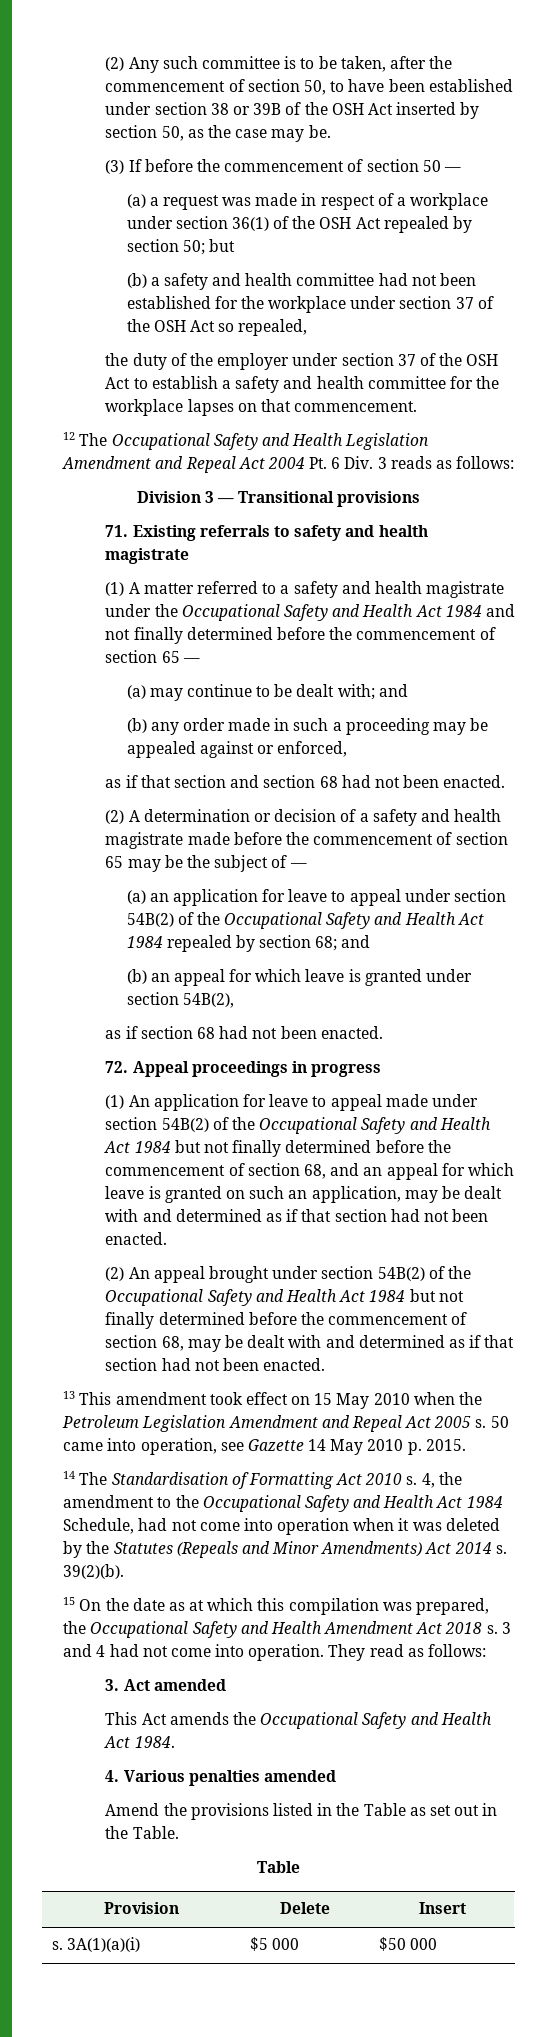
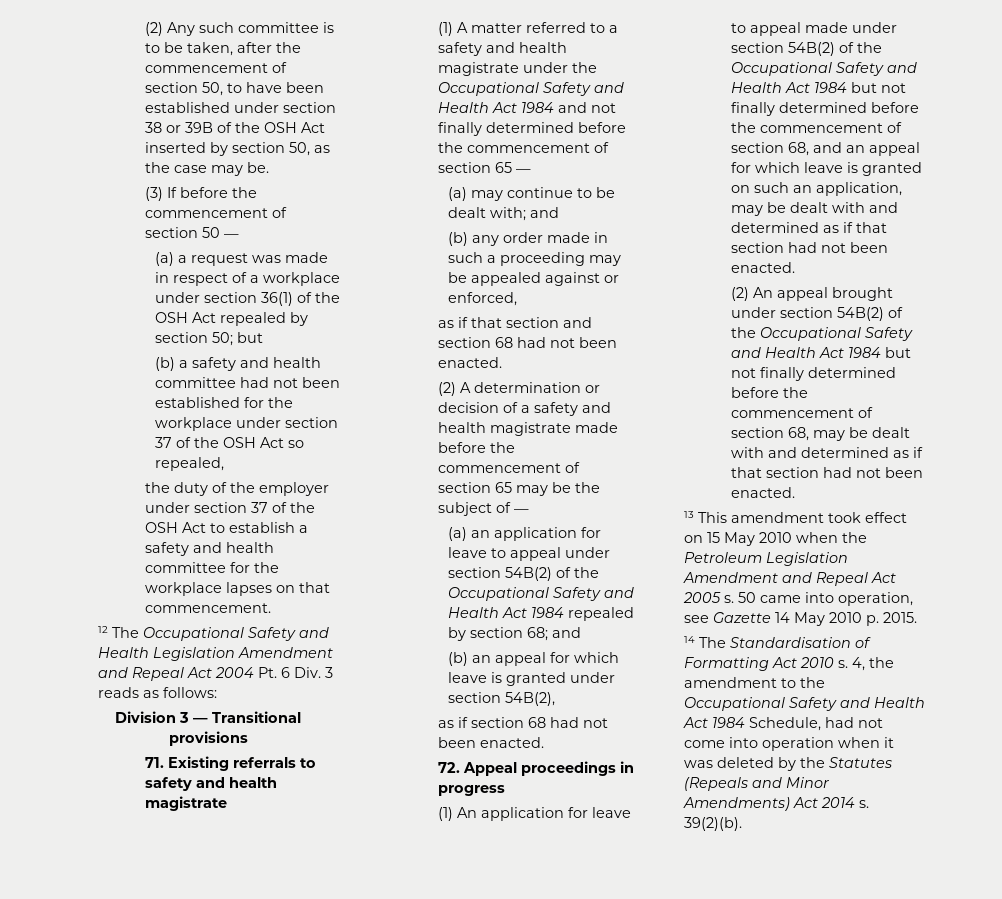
[63,1597,489,1615] [63,1621,511,1638] [63,1644,486,1661] [105,1679,226,1691] [105,1712,492,1729] [104,1736,175,1748] [105,1770,336,1786] [105,1803,498,1820] [105,1826,179,1839] [257,1861,300,1873] [104,1902,179,1914] [280,1902,330,1914] [418,1902,466,1914] [52,1937,141,1952] [250,1937,300,1951] [379,1937,438,1951] // 15 On the date as at which this compilation was prepared, the Occupational Safety and Health Amendment Act 2018 s. 3 and 4 had not come into operation. They read as follows: // 3. Act amended // This Act amends the Occupational Safety and Health Act 1984. // 4. Various penalties amended // Amend the provisions listed in the Table as set out in the Table. // Table // Provision | Delete | Insert // s. 3A(1)(a)(i) | $5 000 | $50 000 -> (743, 824) none

